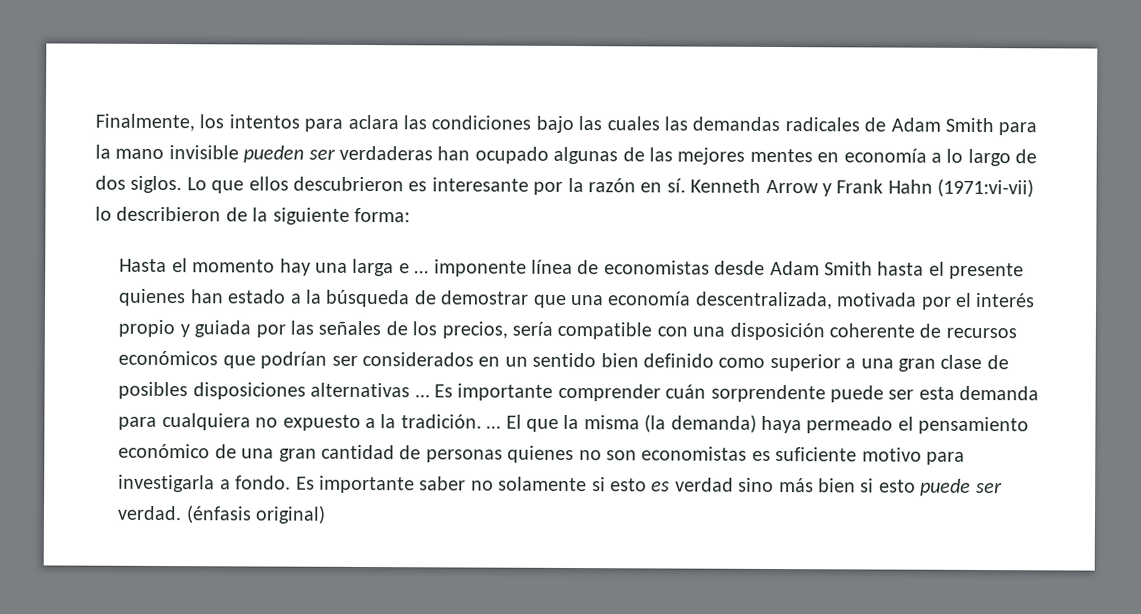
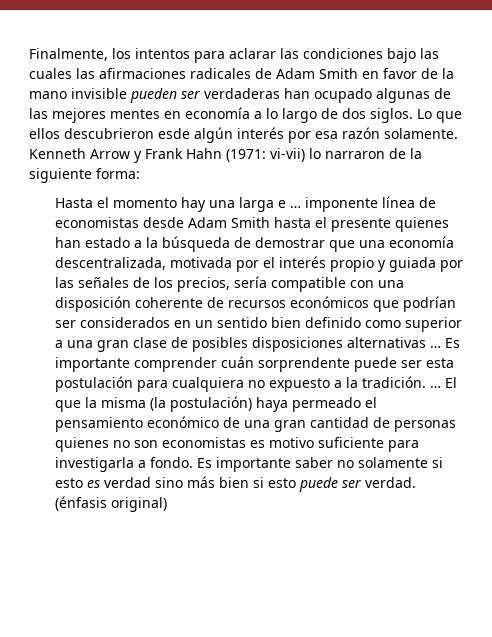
[347,114,399,130] aclara -> [229,48,276,59] aclarar
[692,116,781,132] demandas -> [99,68,186,79] afirmaciones
[998,122,1038,136] para -> [362,68,438,79] en favor de
[408,177,686,195] es interesante por la razón en sí. -> [158,127,458,143] esde algún interés por esa razón solamente.
[937,178,1035,198] [95,206,222,222] (1971:vi-vii) lo describieron -> [226,148,385,162] (1971: vi-vii) lo narraron
[959,385,1040,401] demanda -> [54,376,133,392] postulación
[670,414,757,433] demanda) -> [169,396,252,412] postulación)
[775,447,922,462] suficiente motivo -> [268,437,384,448] motivo suficiente

